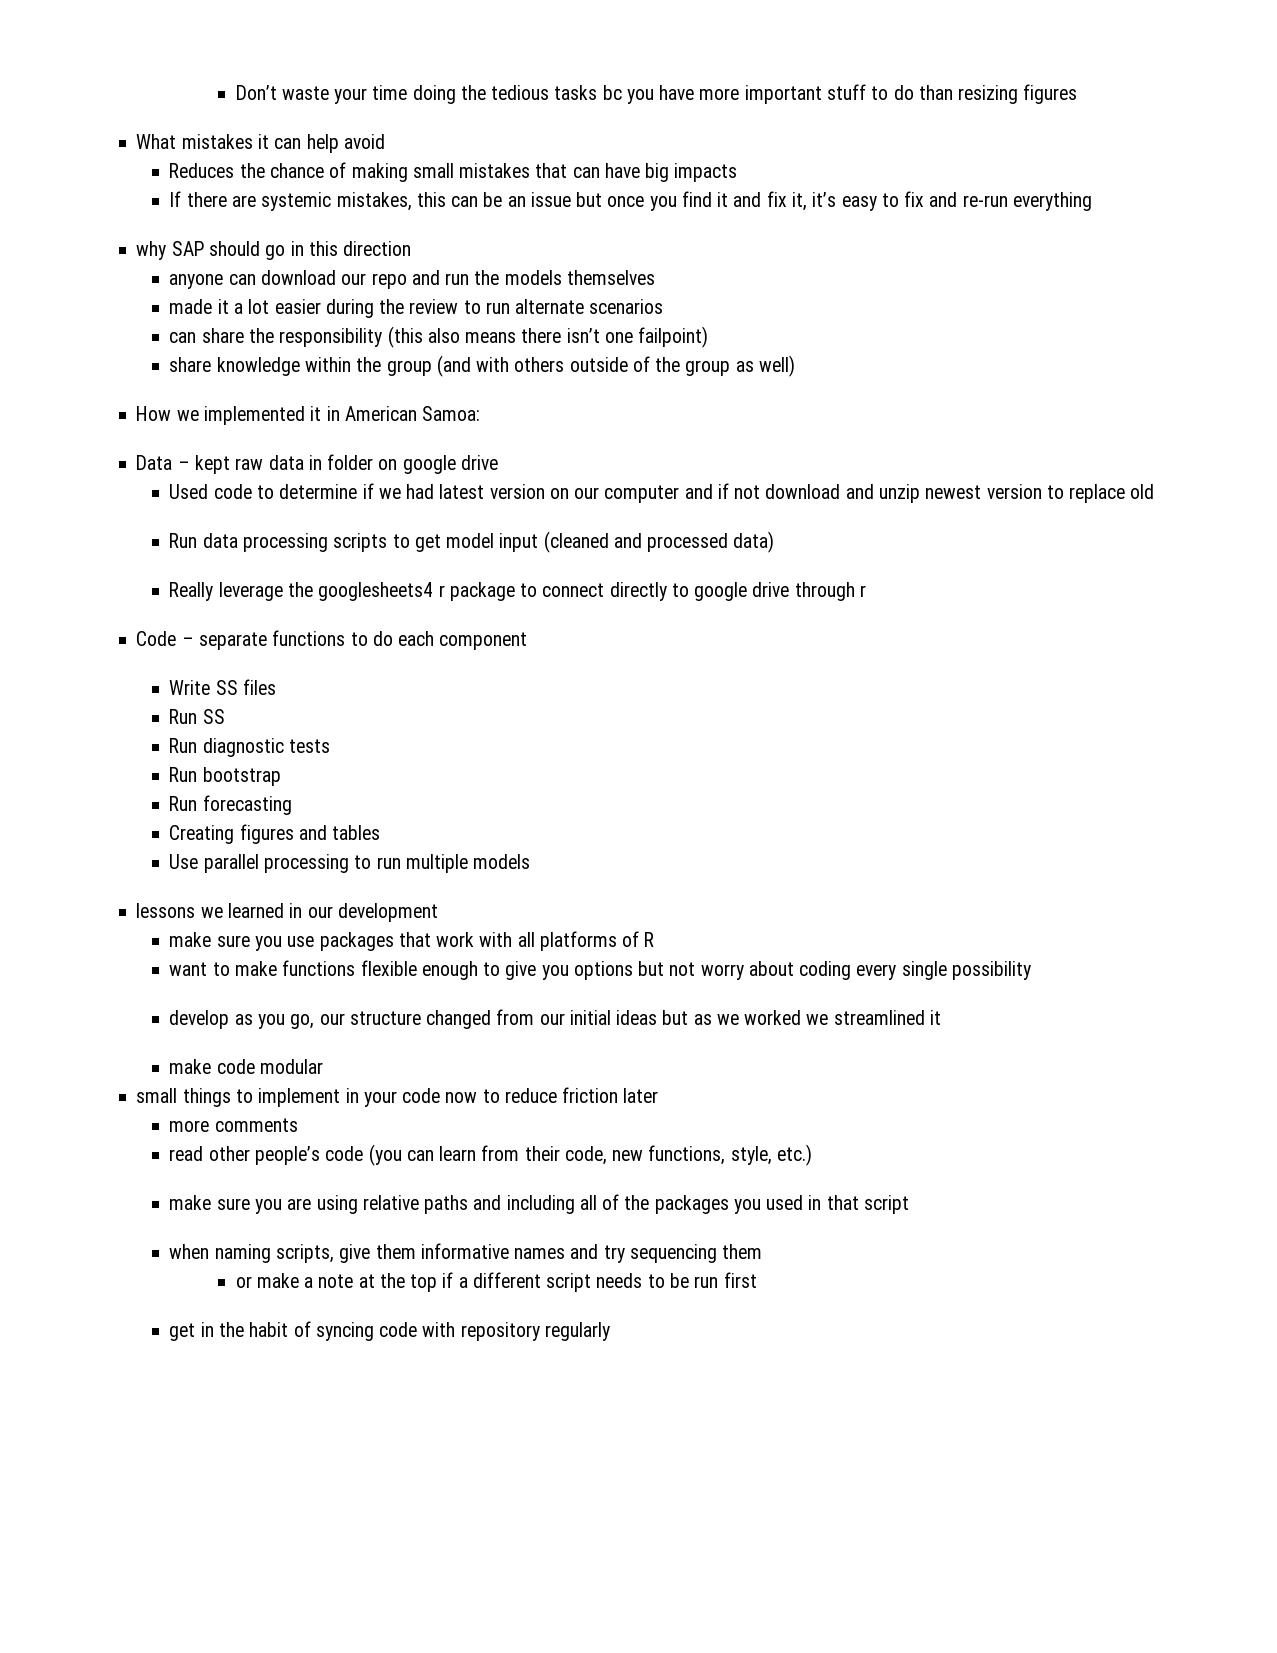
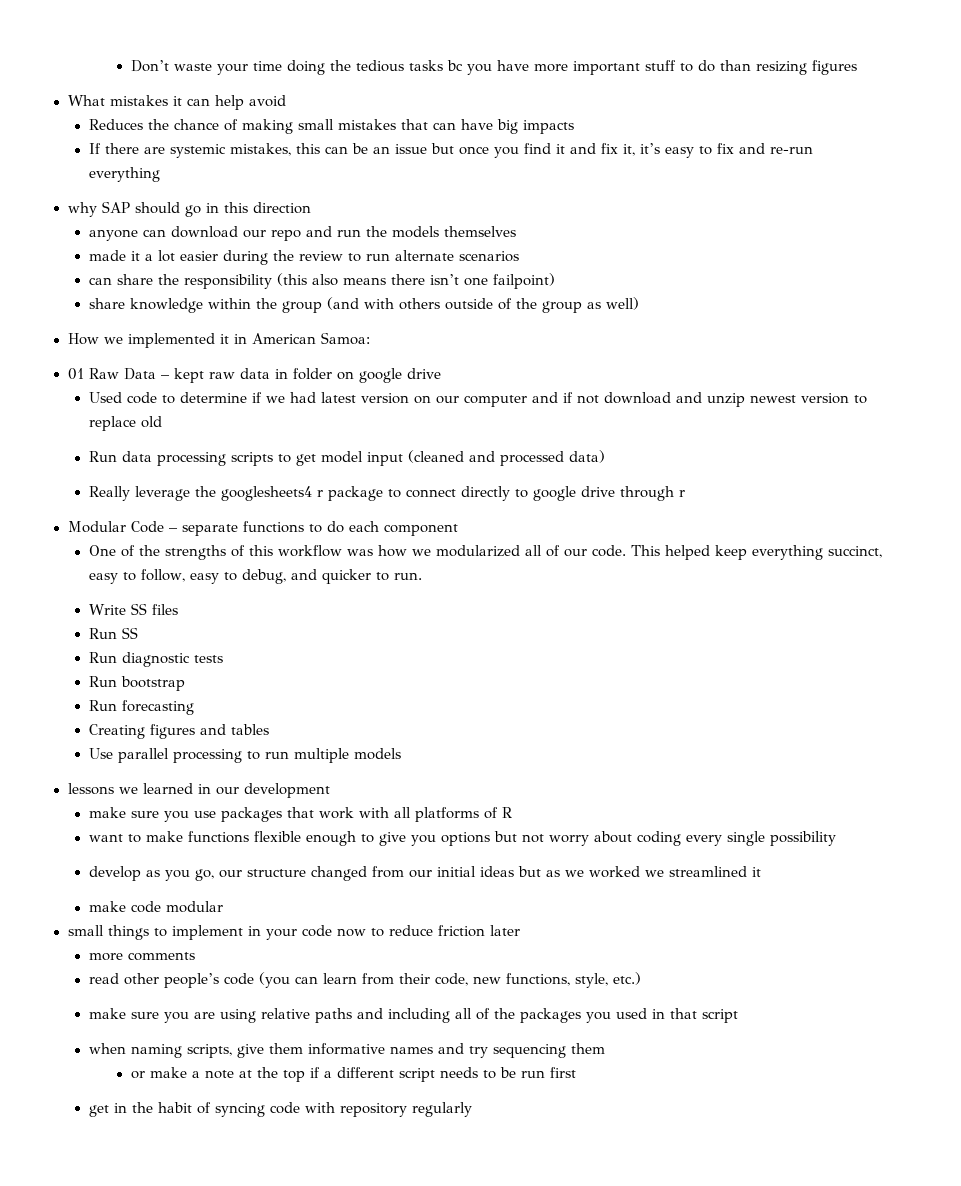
(481, 413) none -> [67,368,119,380] 01 Raw
(866, 591) none -> [67,521,126,533] Modular
(528, 641) none -> [88,545,882,560] [88,569,422,584] // One of the strengths of this workflow was how we modularized all of our code. This helped keep everything succinct, easy to follow, easy to debug, and quicker to run.

